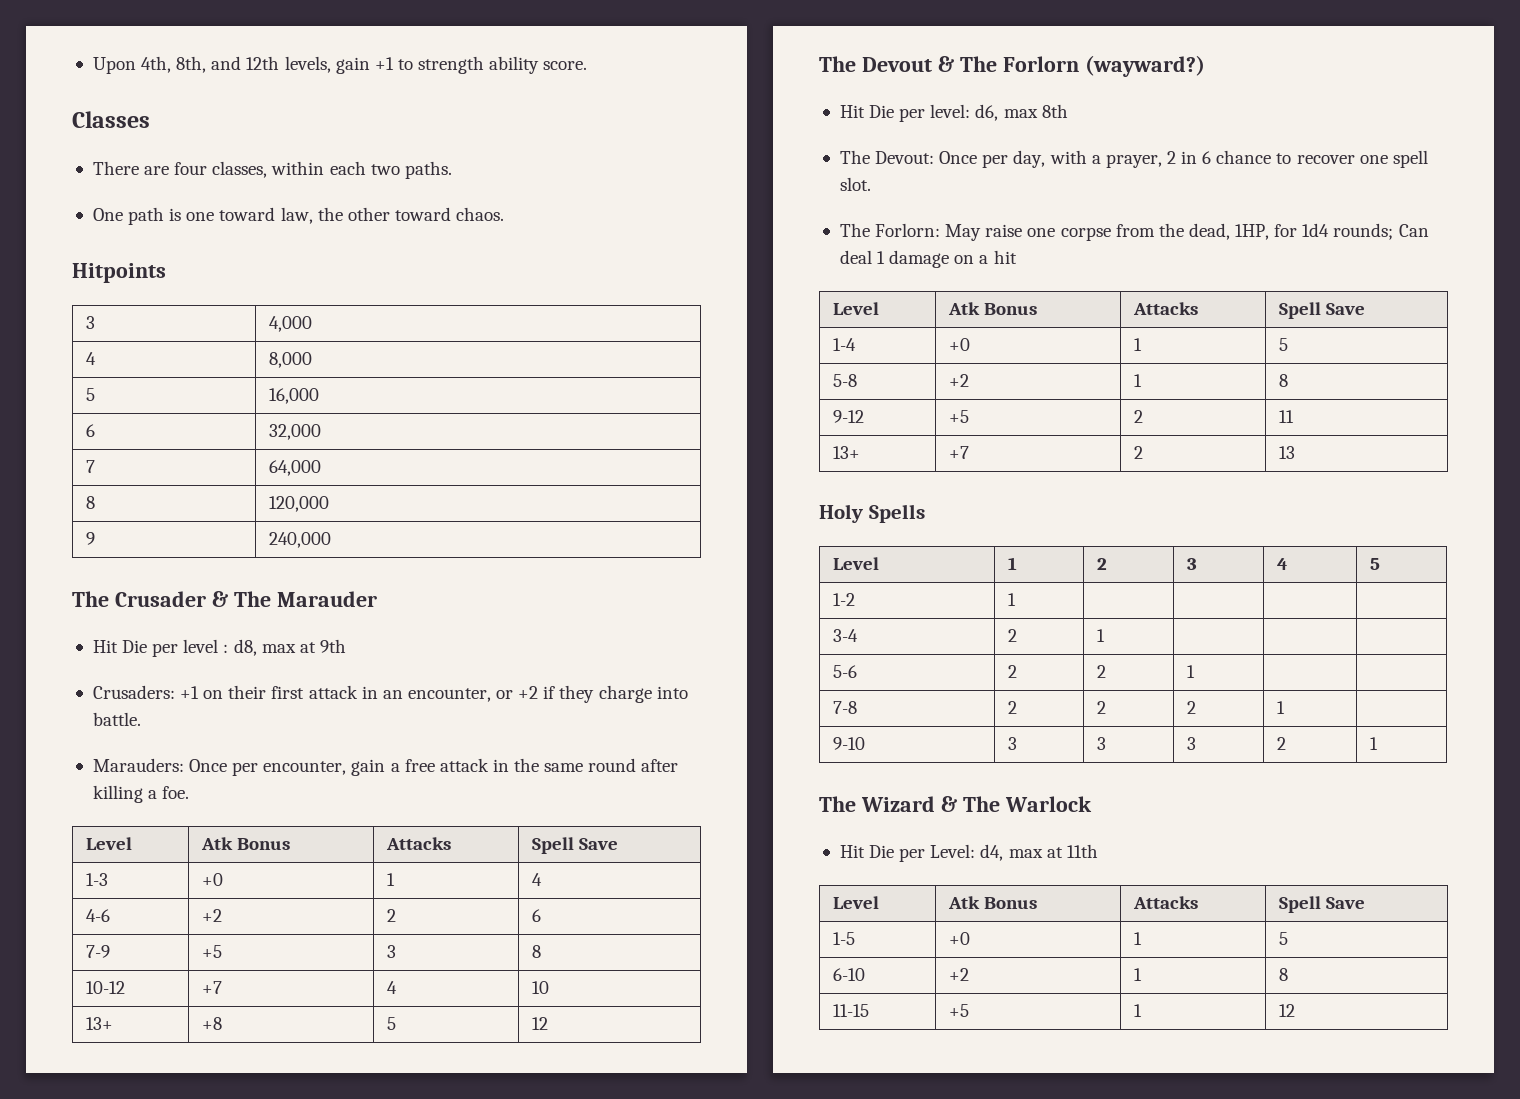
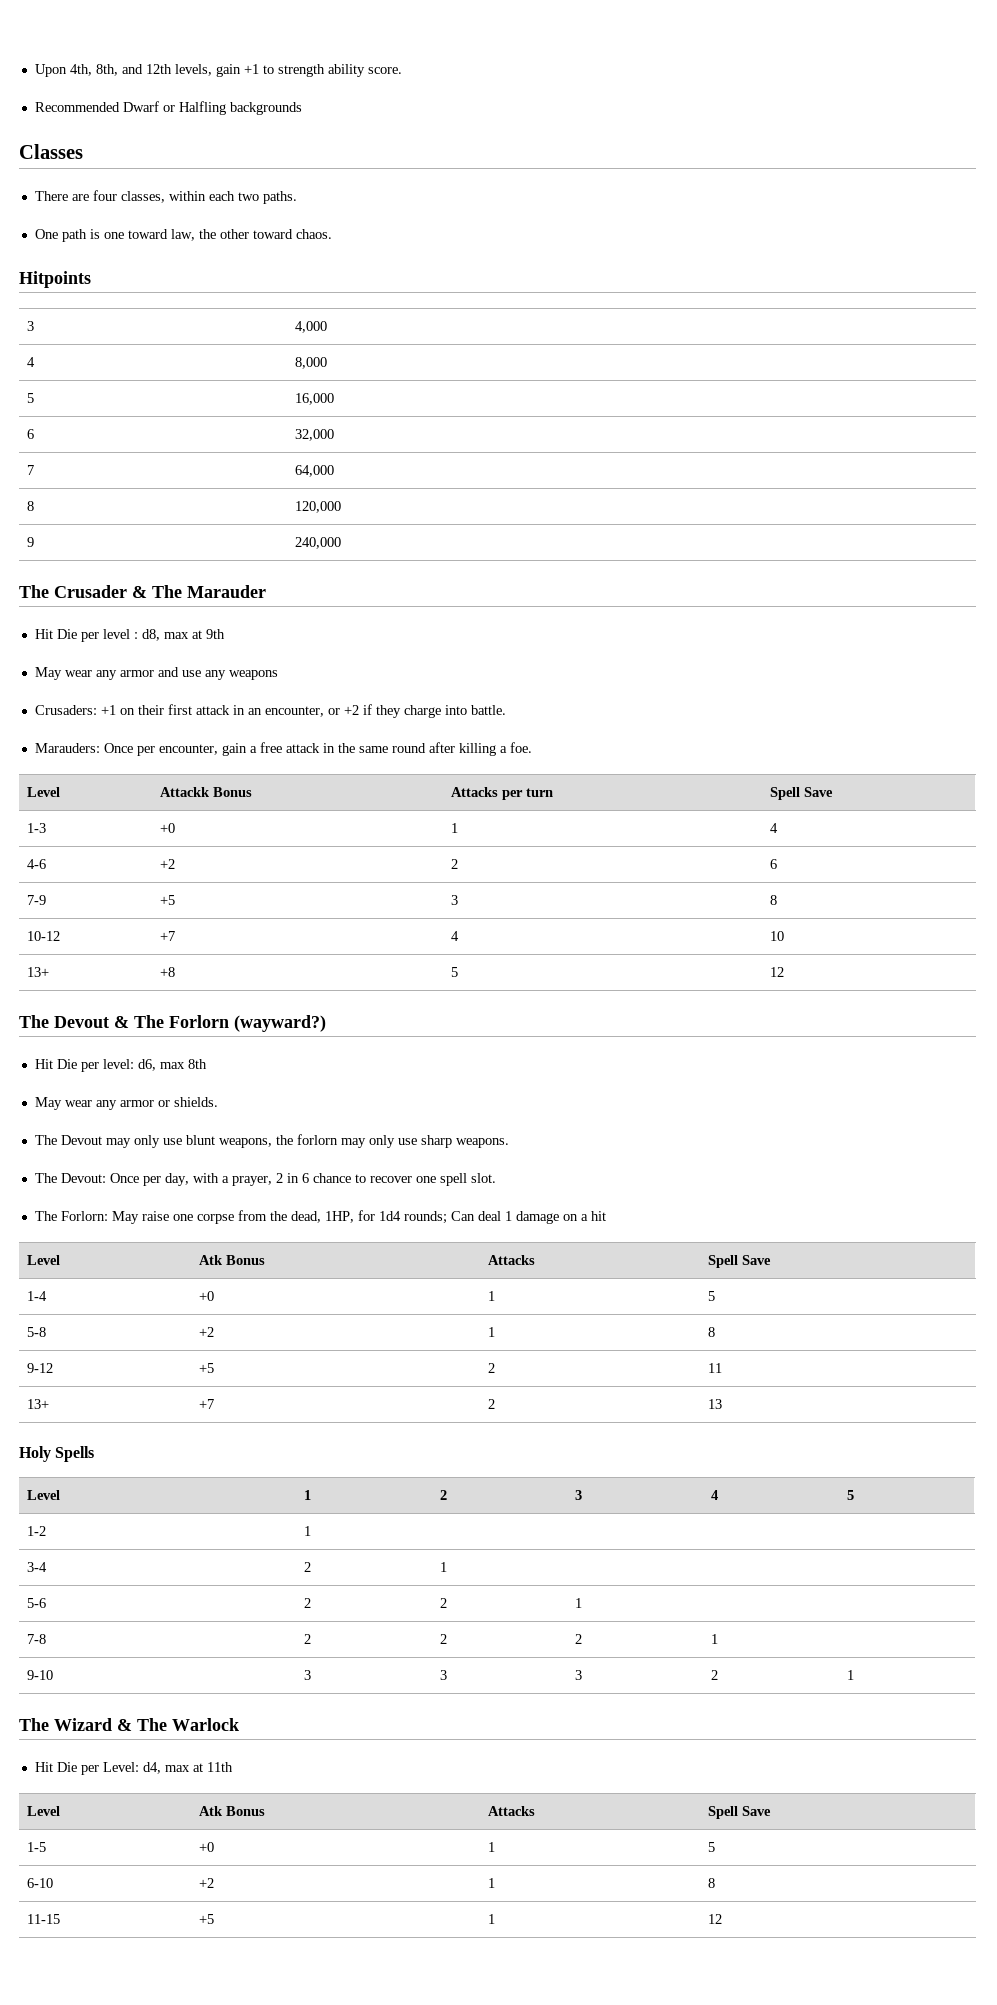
(588, 65) none -> [34,101,302,115] // Recommended Dwarf or Halfling backgrounds
(346, 646) none -> [34,667,278,680] // May wear any armor and use any weapons
[200,837,290,850] [385,837,451,850] Atk Bonus | Attacks -> [160,787,253,797] [451,787,554,800] Attackk Bonus | Attacks per turn
(1068, 111) none -> [34,1097,218,1110] [34,1134,509,1148] // May wear any armor or shields. // The Devout may only use blunt weapons, the forlorn may only use sharp weapons.

